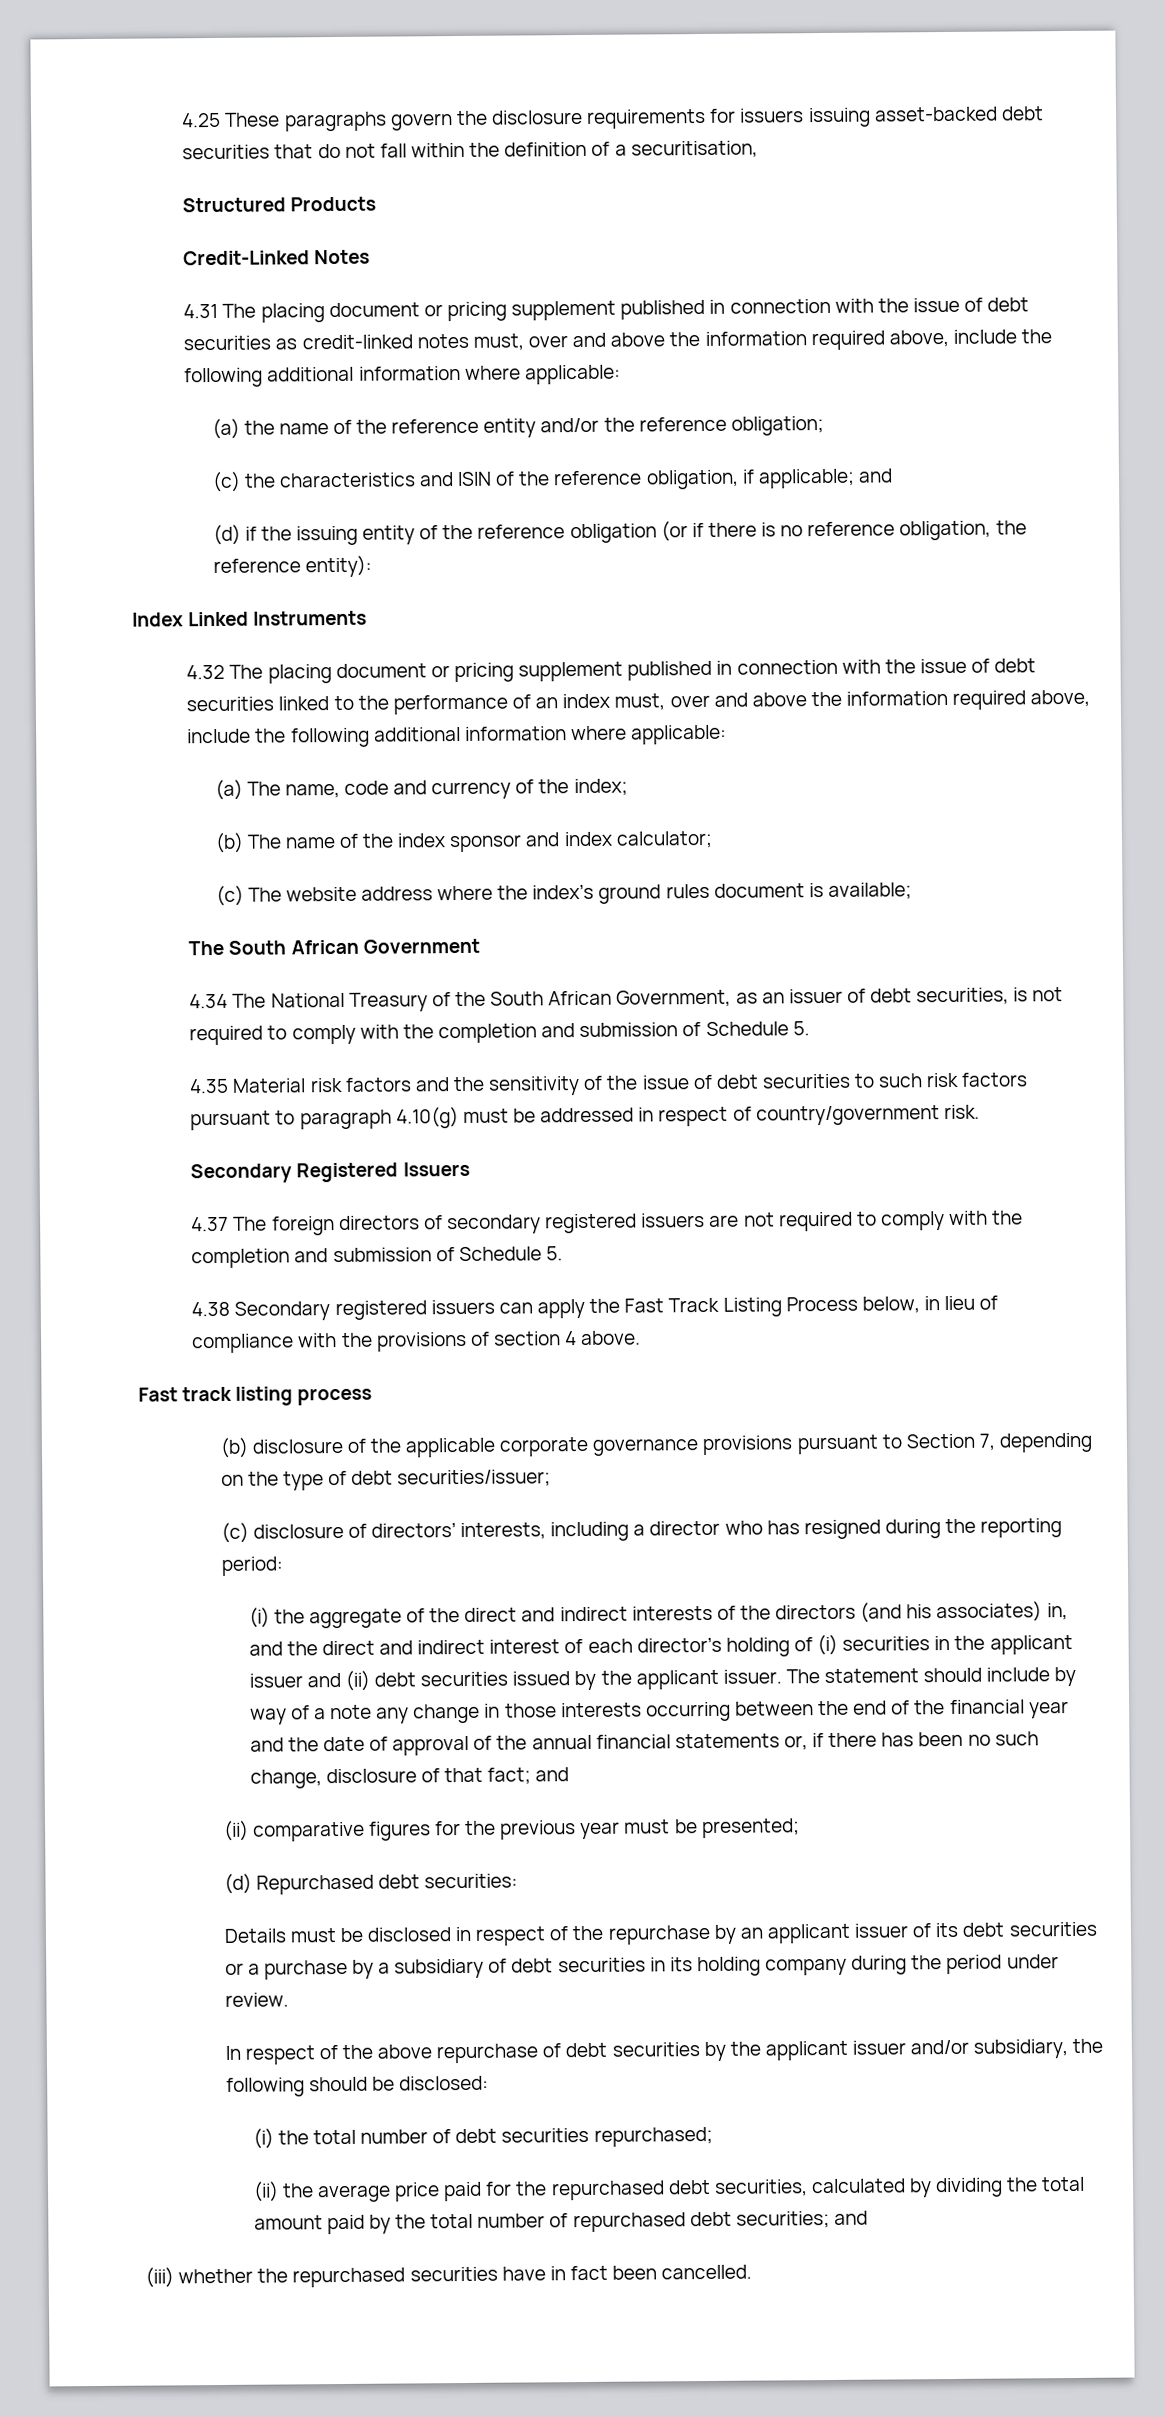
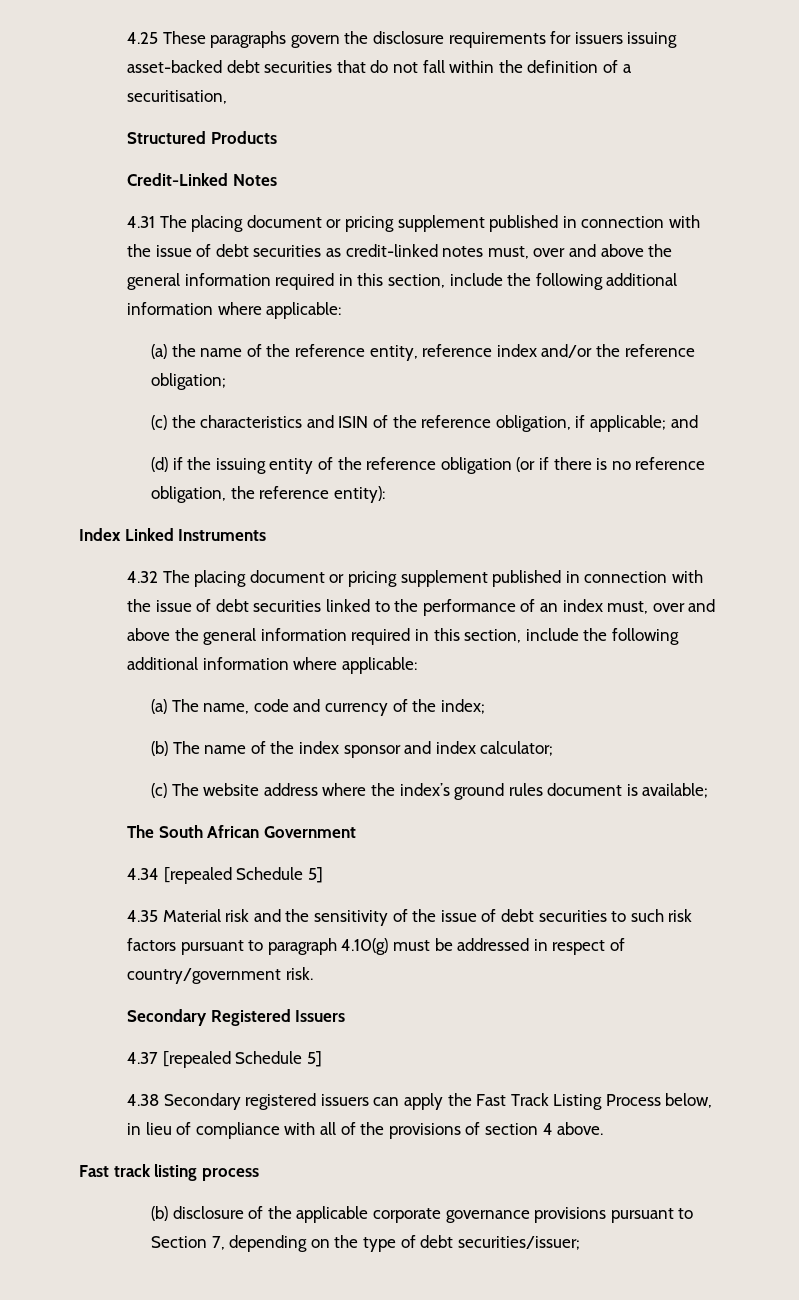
[704,329,949,351] information required above, -> [127,273,445,290] general information required in this section,
[483,418,537,438] entity -> [369,344,537,361] entity, reference index
[846,689,1091,710] information required above, -> [203,628,522,645] general information required in this section,
[232,987,1064,1012] [189,1021,810,1046] The National Treasury of the South African Government, as an issuer of debt securities, is not required to comply with the completion and submission of Schedule 5. -> [163,867,323,884] [repealed Schedule 5]
[344,1077,412,1092] factors -> (250, 915) none
[233,1210,1024,1236] [191,1246,563,1269] The foreign directors of secondary registered issuers are not required to comply with the completion and submission of Schedule 5. -> [162,1051,322,1068] [repealed Schedule 5]
(338, 1340) none -> [319,1122,356,1135] all of
[220,1518,1063,1543] [220,1556,284,1576] [248,1601,1068,1629] [248,1634,1073,1657] [248,1666,1077,1691] [249,1699,1069,1725] [249,1731,1039,1756] [249,1767,570,1789] [223,1818,800,1842] [223,1873,518,1895] [223,1921,1097,1946] [224,1954,1059,1980] [224,1992,289,2007] [224,2038,1104,2065] [225,2075,489,2097] [252,2126,713,2149] [252,2176,1086,2203] [253,2210,868,2235] [145,2264,753,2288] // (c) disclosure of directors’ interests, including a director who has resigned during the reporting period: // (i) the aggregate of the direct and indirect interests of the directors (and his associates) in, and the direct and indirect interest of each director’s holding of (i) securities in the applicant issuer and (ii) debt securities issued by the applicant issuer. The statement should include by way of a note any change in those interests occurring between the end of the financial year and the date of approval of the annual financial statements or, if there has been no such change, disclosure of that fact; and // (ii) comparative figures for the previous year must be presented; // (d) Repurchased debt securities: // Details must be disclosed in respect of the repurchase by an applicant issuer of its debt securities or a purchase by a subsidiary of debt securities in its holding company during the period under review. // In respect of the above repurchase of debt securities by the applicant issuer and/or subsidiary, the following should be disclosed: // (i) the total number of debt securities repurchased; // (ii) the average price paid for the repurchased debt securities, calculated by dividing the total amount paid by the total number of repurchased debt securities; and // (iii) whether the repurchased securities have in fact been cancelled. -> (580, 1243) none

